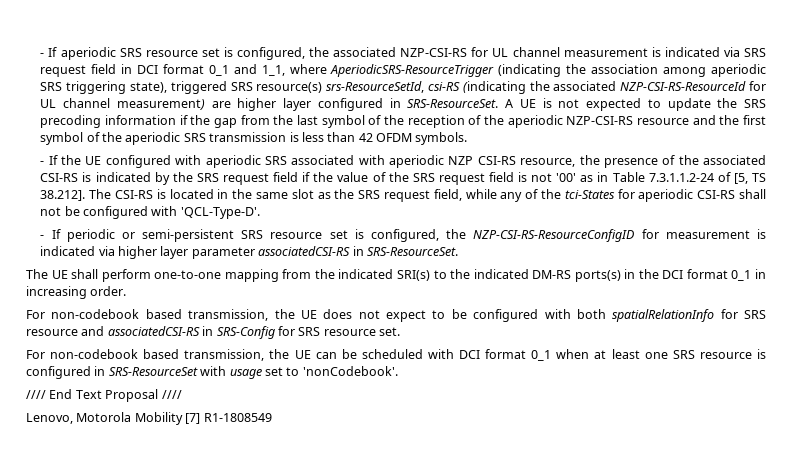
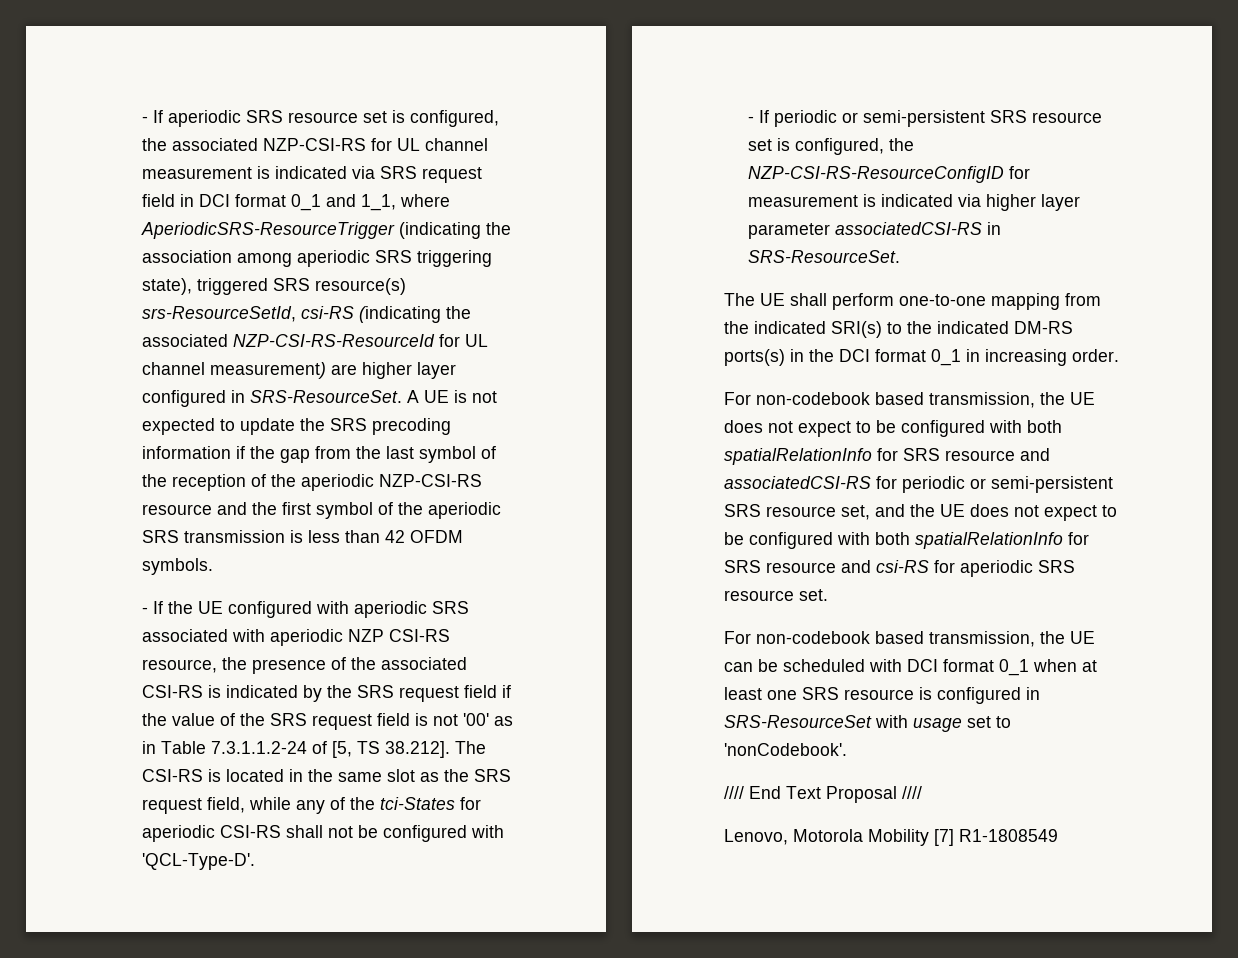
[202,326,295,339] in SRS-Config for -> [876,476,1113,493] [724,504,1117,521] [724,532,1089,549] [724,560,1033,577] for periodic or semi-persistent SRS resource set, and the UE does not expect to be configured with both spatialRelationInfo for SRS resource and csi-RS for aperiodic

